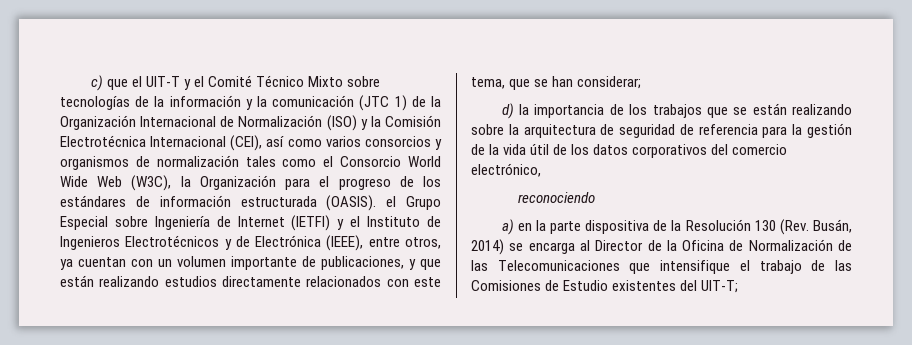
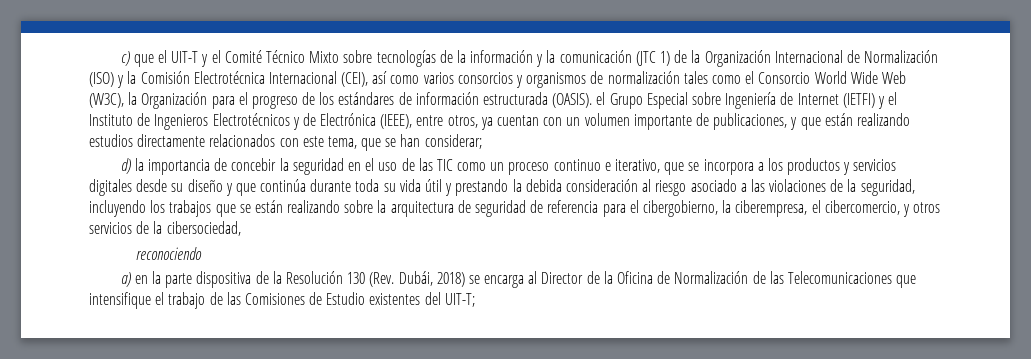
(624, 109) none -> [231,158,897,175] [89,179,915,196] [89,200,146,217] concebir la seguridad en el uso de las TIC como un proceso continuo e iterativo, que se incorpora a los productos y servicios digitales desde su diseño y que continúa durante toda su vida útil y prestando la debida consideración al riesgo asociado a las violaciones de la seguridad, incluyendo
[792,123,852,138] [471,144,788,158] [471,163,541,177] la gestión de la vida útil de los datos corporativos del comercio electrónico, -> [629,200,941,217] [89,221,241,236] el cibergobierno, la ciberempresa, el cibercomercio, y otros servicios de la cibersociedad,
[813,219,852,233] [471,239,504,255] Busán, 2014) -> [398,271,465,287] Dubái, 2018)

